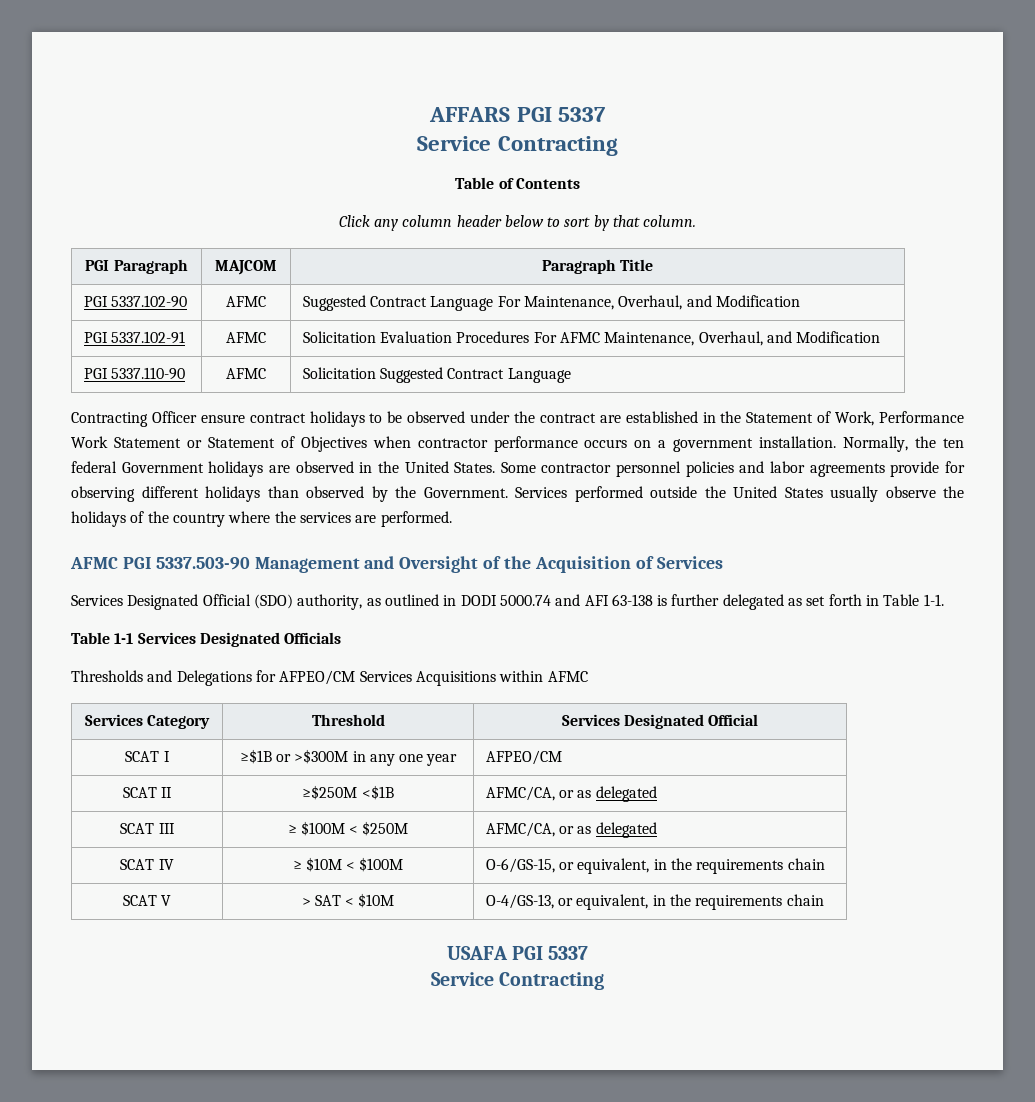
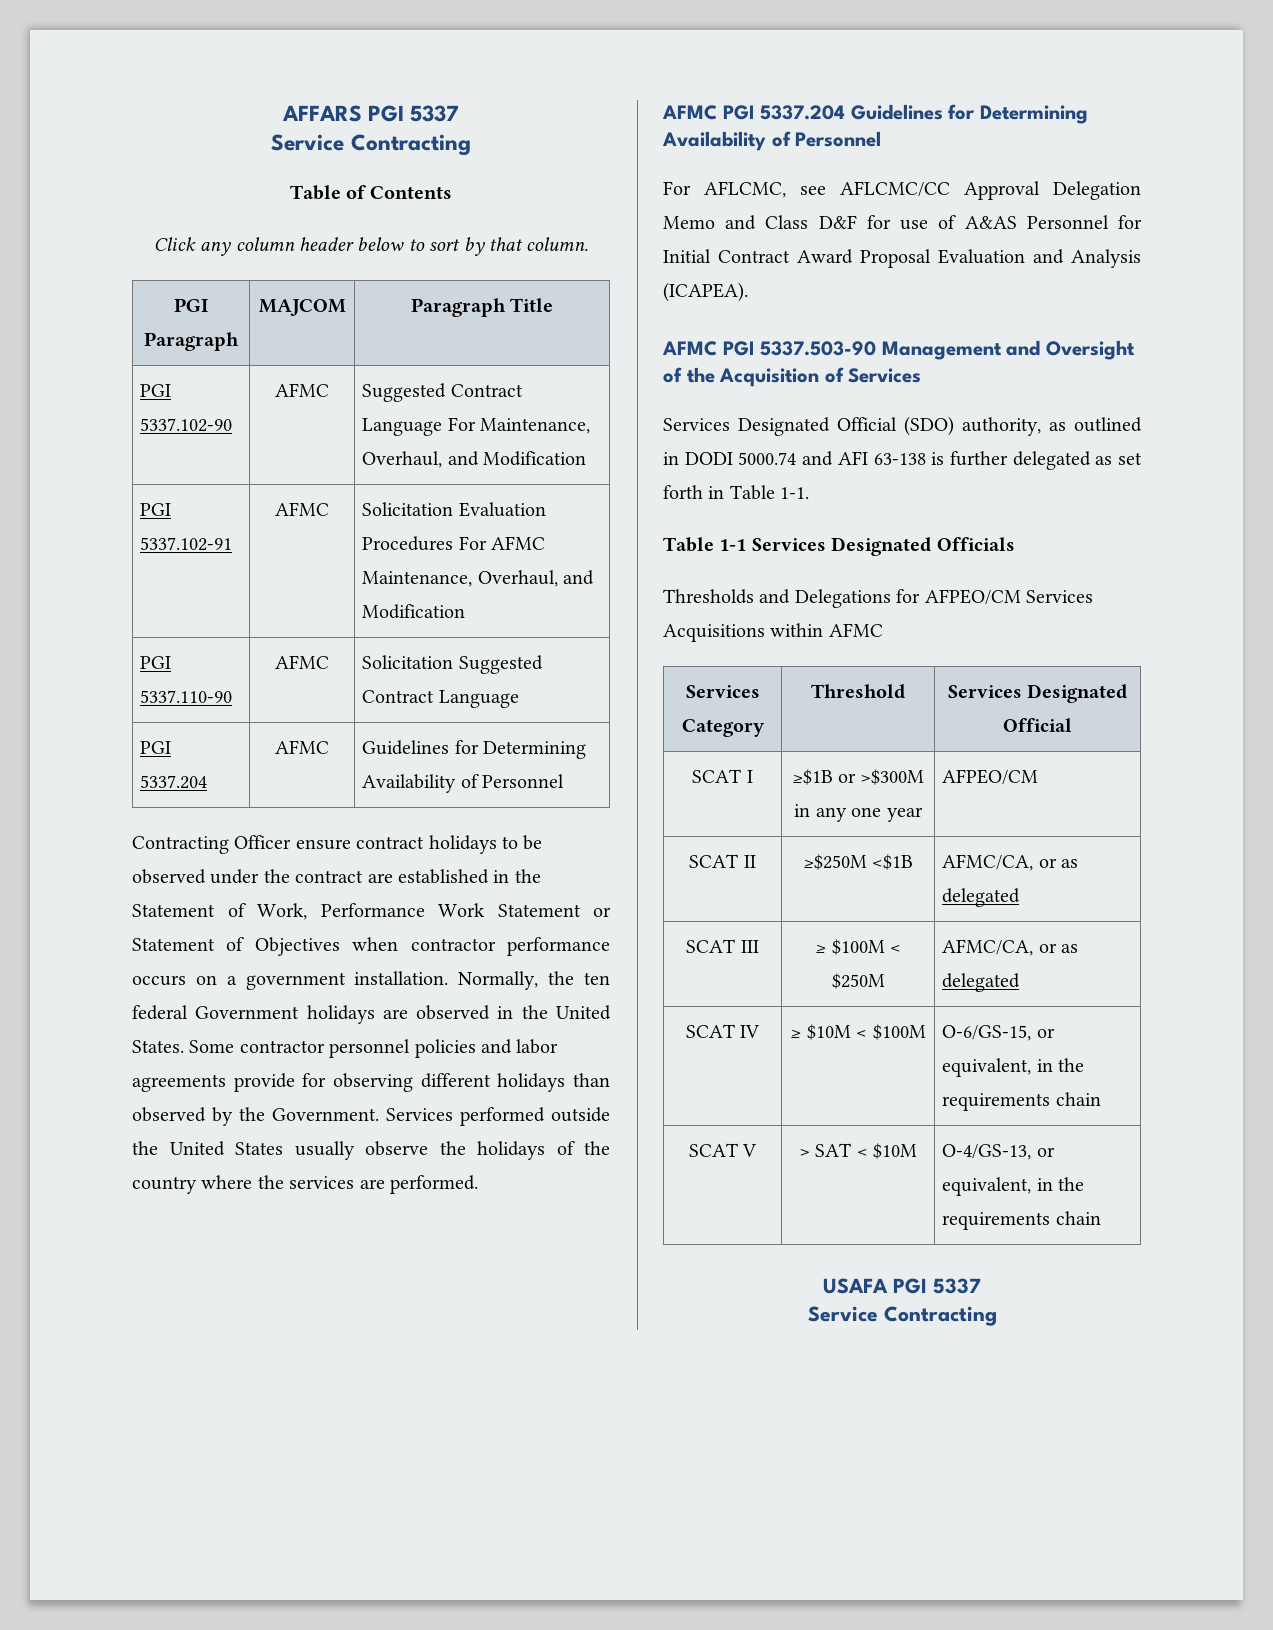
(571, 375) none -> [140,741,172,754] [140,775,208,789] [275,740,329,754] [362,740,587,759] [362,774,565,793] // PGI 5337.204 | AFMC | Guidelines for Determining Availability of Personnel
(452, 519) none -> [662,104,1088,124] [662,131,882,151] [663,181,1141,200] [663,215,1142,230] [663,249,1141,268] [663,282,748,302] // AFMC PGI 5337.204 Guidelines for Determining Availability of Personnel // For AFLCMC, see AFLCMC/CC Approval Delegation Memo and Class D&F for use of A&AS Personnel for Initial Contract Award Proposal Evaluation and Analysis (ICAPEA).

